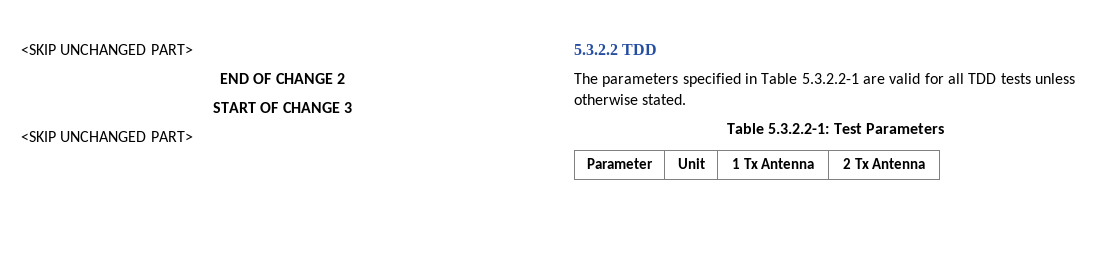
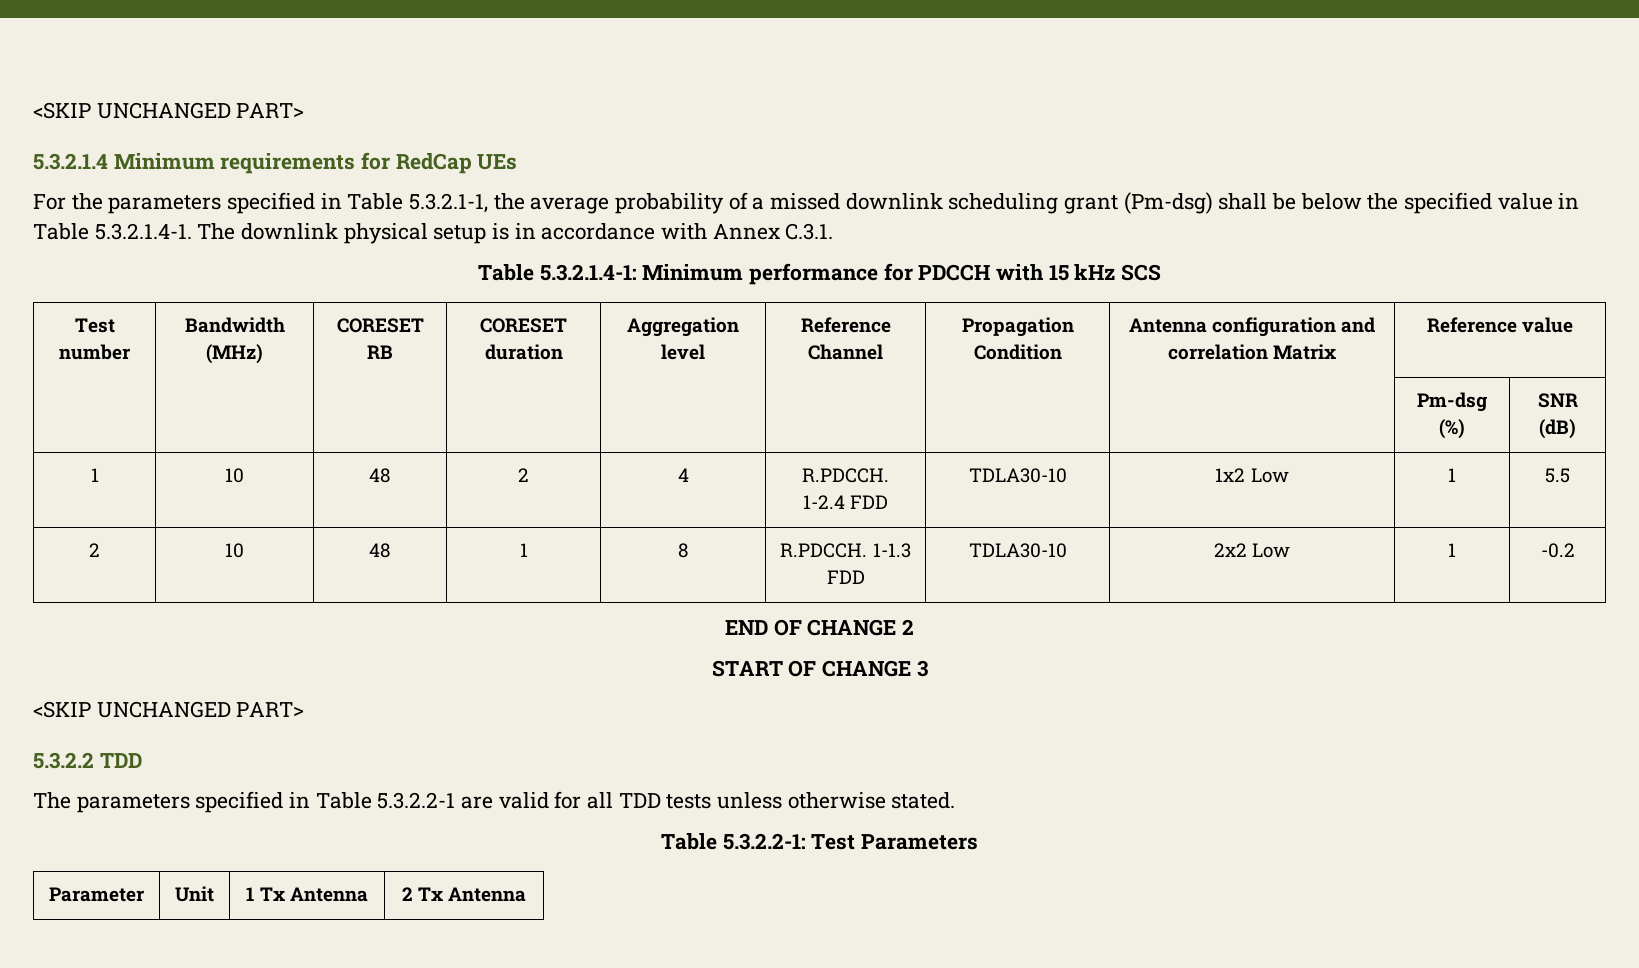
[21,44,193,55] <SKIP UNCHANGED PART> -> [33,102,305,119] [33,152,518,174] [33,192,1580,214] [33,223,834,244] [477,263,1162,285] [74,318,115,333] [59,344,130,360] [184,317,285,333] [206,344,263,364] [336,318,424,333] [367,345,393,359] [480,318,567,333] [484,344,563,360] [627,317,739,337] [661,344,705,360] [800,317,891,333] [808,344,883,360] [961,317,1074,337] [973,344,1062,360] [1128,317,1376,337] [1167,344,1337,360] [1426,317,1574,333] [1417,392,1487,412] [1439,419,1465,439] [1537,393,1578,408] [1539,419,1576,439] [90,468,99,482] [225,468,244,483] [369,468,391,483] [518,468,529,482] [677,468,689,482] [802,468,889,483] [802,495,889,509] [968,468,1067,483] [1215,468,1289,483] [1448,468,1456,482] [1545,468,1570,483] [89,543,100,557] [225,543,244,558] [369,543,391,558] [519,543,528,557] [677,543,689,558] [780,543,911,558] [826,570,865,584] [968,543,1067,558] [1213,543,1291,558] [1448,543,1456,557] [1540,543,1575,558] <SKIP UNCHANGED PART> // 5.3.2.1.4 Minimum requirements for RedCap UEs // For the parameters specified in Table 5.3.2.1-1, the average probability of a missed downlink scheduling grant (Pm-dsg) shall be below the specified value in Table 5.3.2.1.4-1. The downlink physical setup is in accordance with Annex C.3.1. // Table 5.3.2.1.4-1: Minimum performance for PDCCH with 15 kHz SCS // Test number | Bandwidth (MHz) | CORESET RB | CORESET duration | Aggregation level | Reference Channel | Propagation Condition | Antenna configuration and correlation Matrix | Reference value // | | | | | | | | Pm-dsg (%) | SNR (dB) // 1 | 10 | 48 | 2 | 4 | R.PDCCH. 1-2.4 FDD | TDLA30-10 | 1x2 Low | 1 | 5.5 // 2 | 10 | 48 | 1 | 8 | R.PDCCH. 1-1.3 FDD | TDLA30-10 | 2x2 Low | 1 | -0.2

